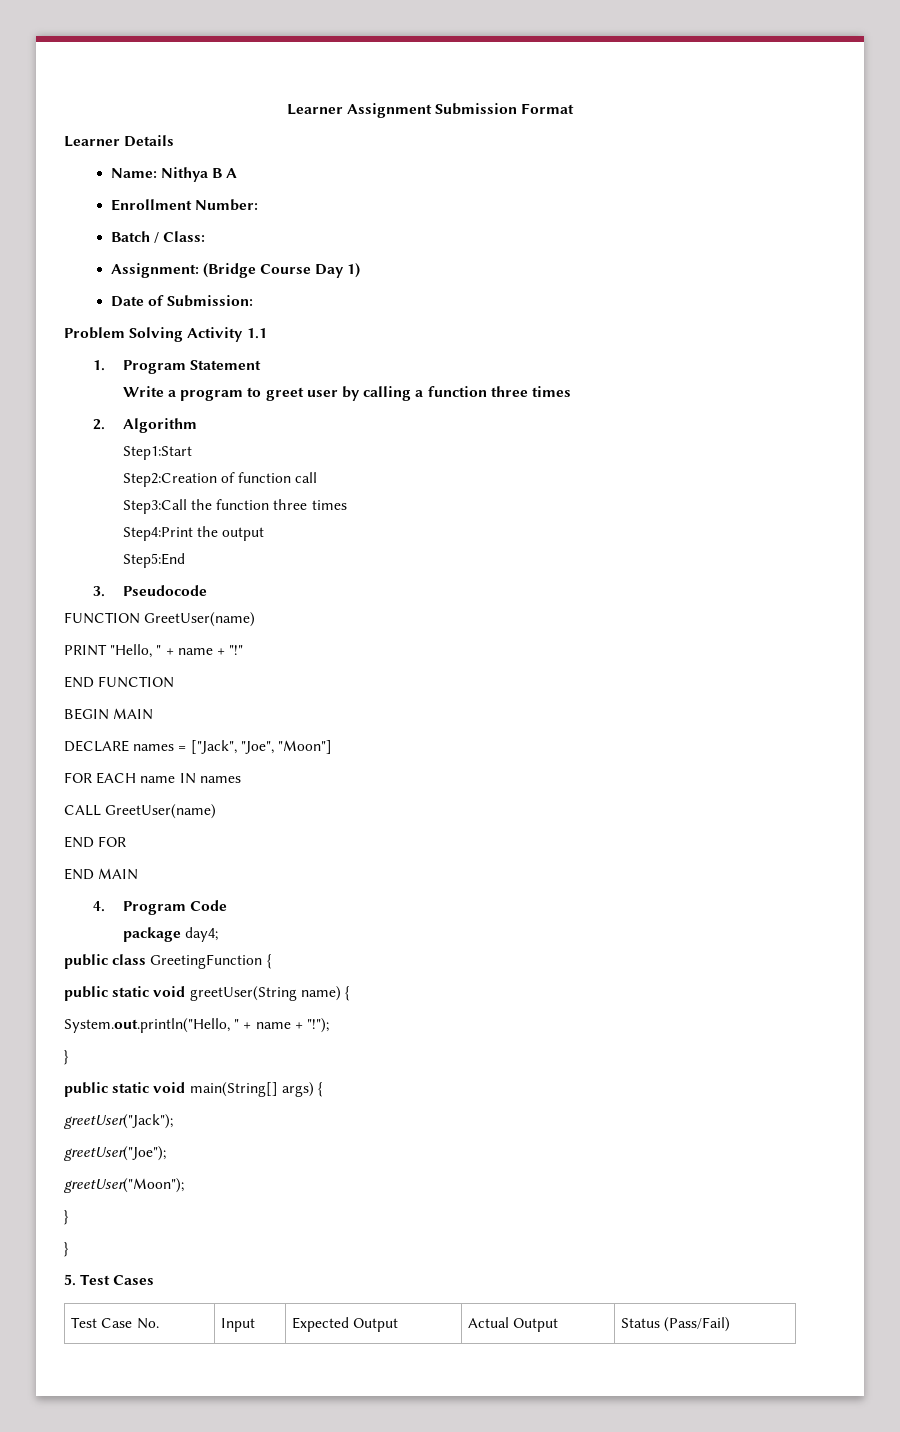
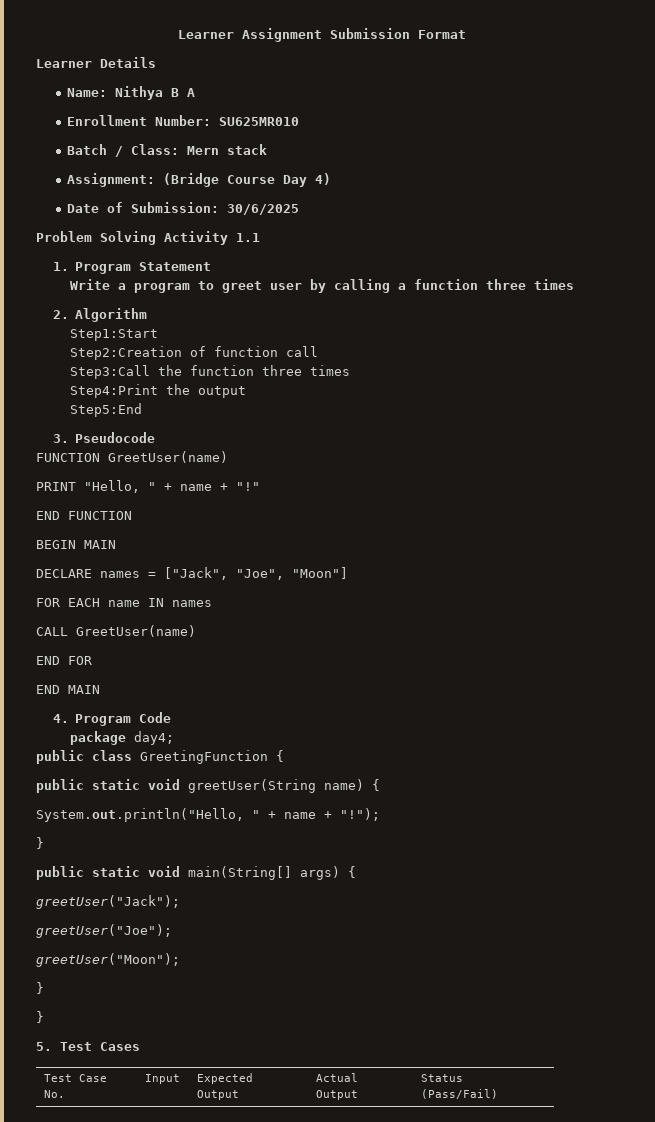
(258, 205) none -> [218,117,299,126] SU625MR010
(205, 236) none -> [186,144,267,155] Mern stack
[347,263,361,278] 1) -> [314,173,331,185] 4)
(253, 301) none -> [226,204,299,215] 30/6/2025

